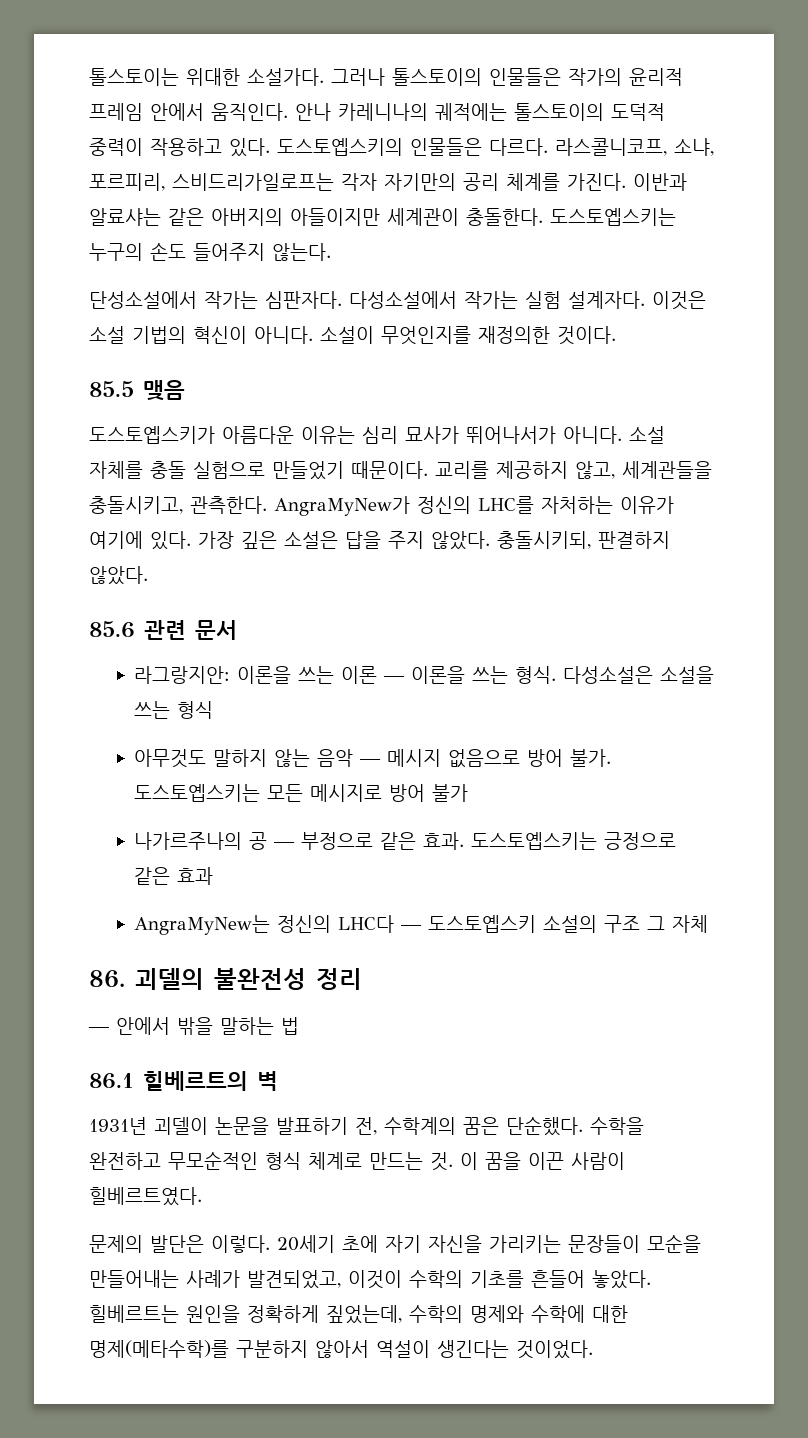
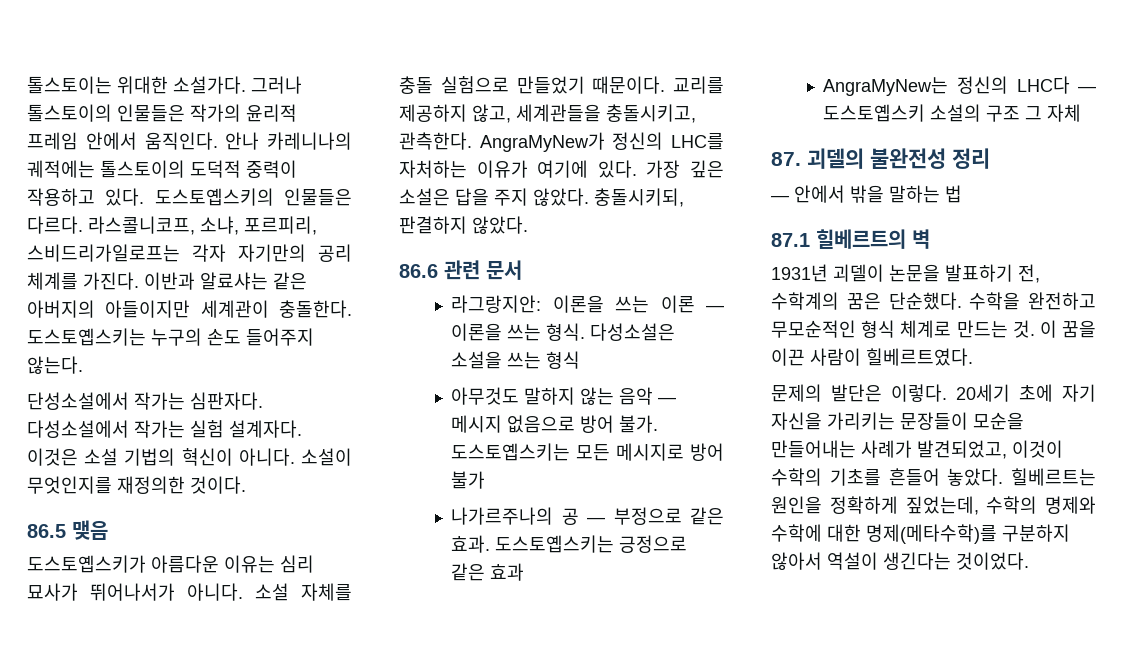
[89,381,134,397] 85.5 -> [27,524,66,538] 86.5
[89,621,135,638] 85.6 -> [399,264,438,278] 86.6
[89,970,125,988] 86. -> [771,152,801,166] 87.
[89,1073,134,1089] 86.1 -> [771,233,810,247] 87.1

